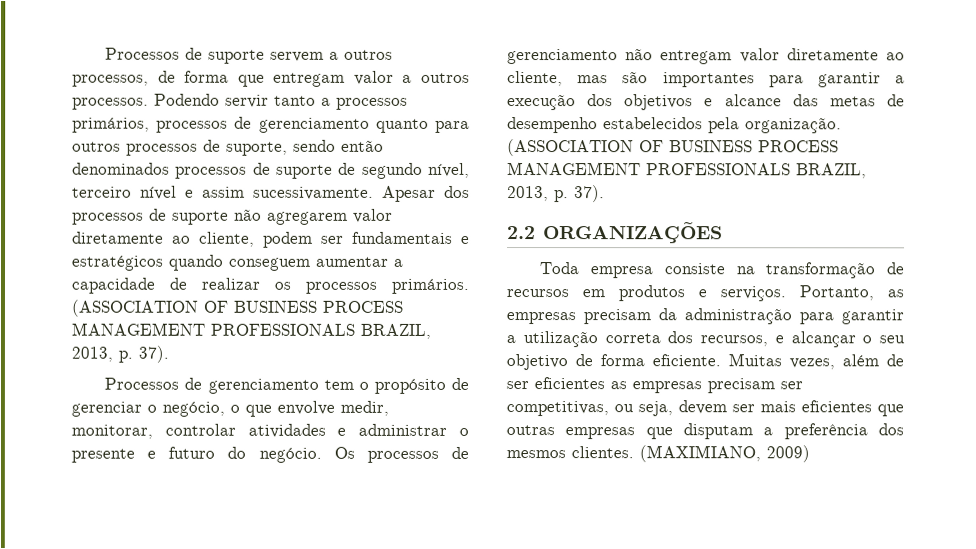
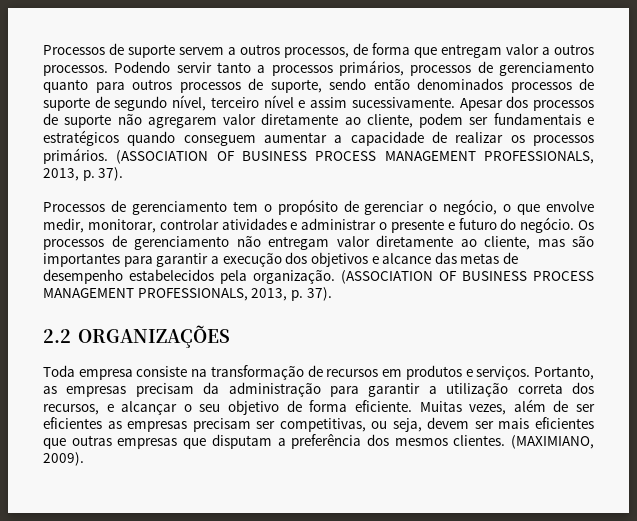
[210,323,431,339] PROFESSIONALS BRAZIL, -> [483,151,594,164] PROFESSIONALS,
[646,163,867,179] PROFESSIONALS BRAZIL, -> [137,288,248,301] PROFESSIONALS,
[766,445,810,463] 2009) -> [43,452,84,466] 2009).

